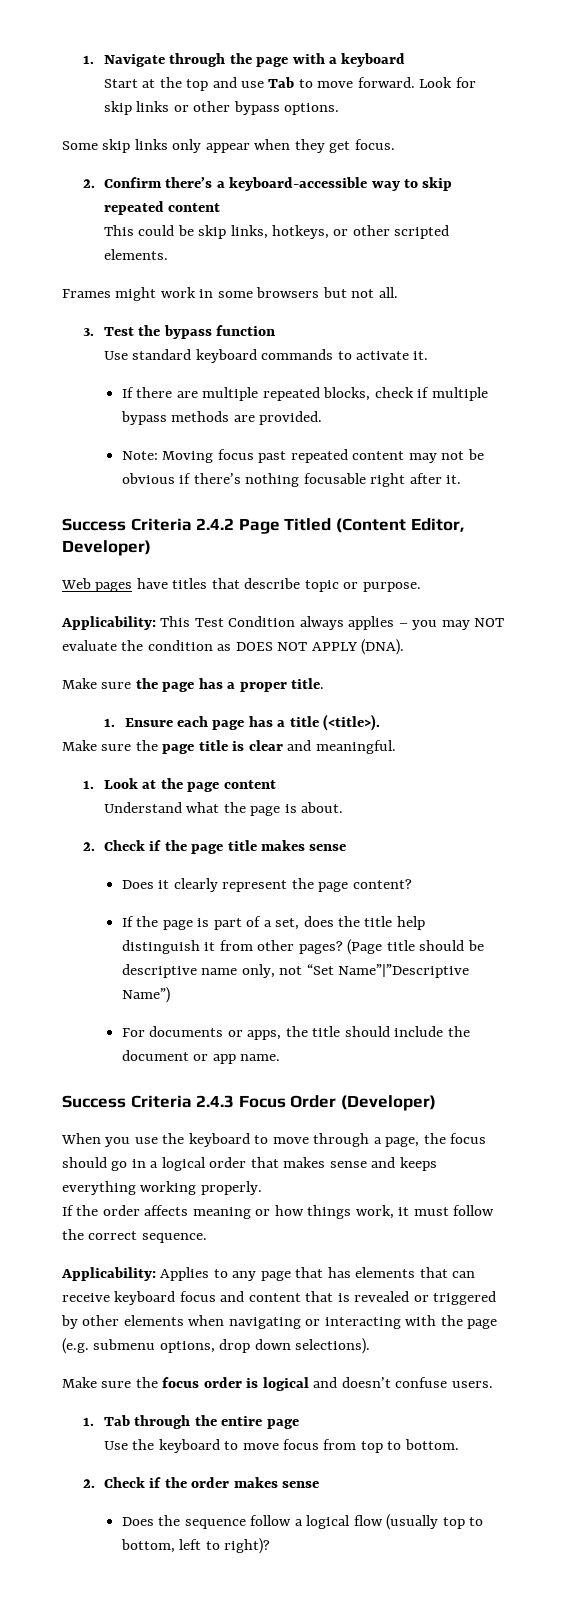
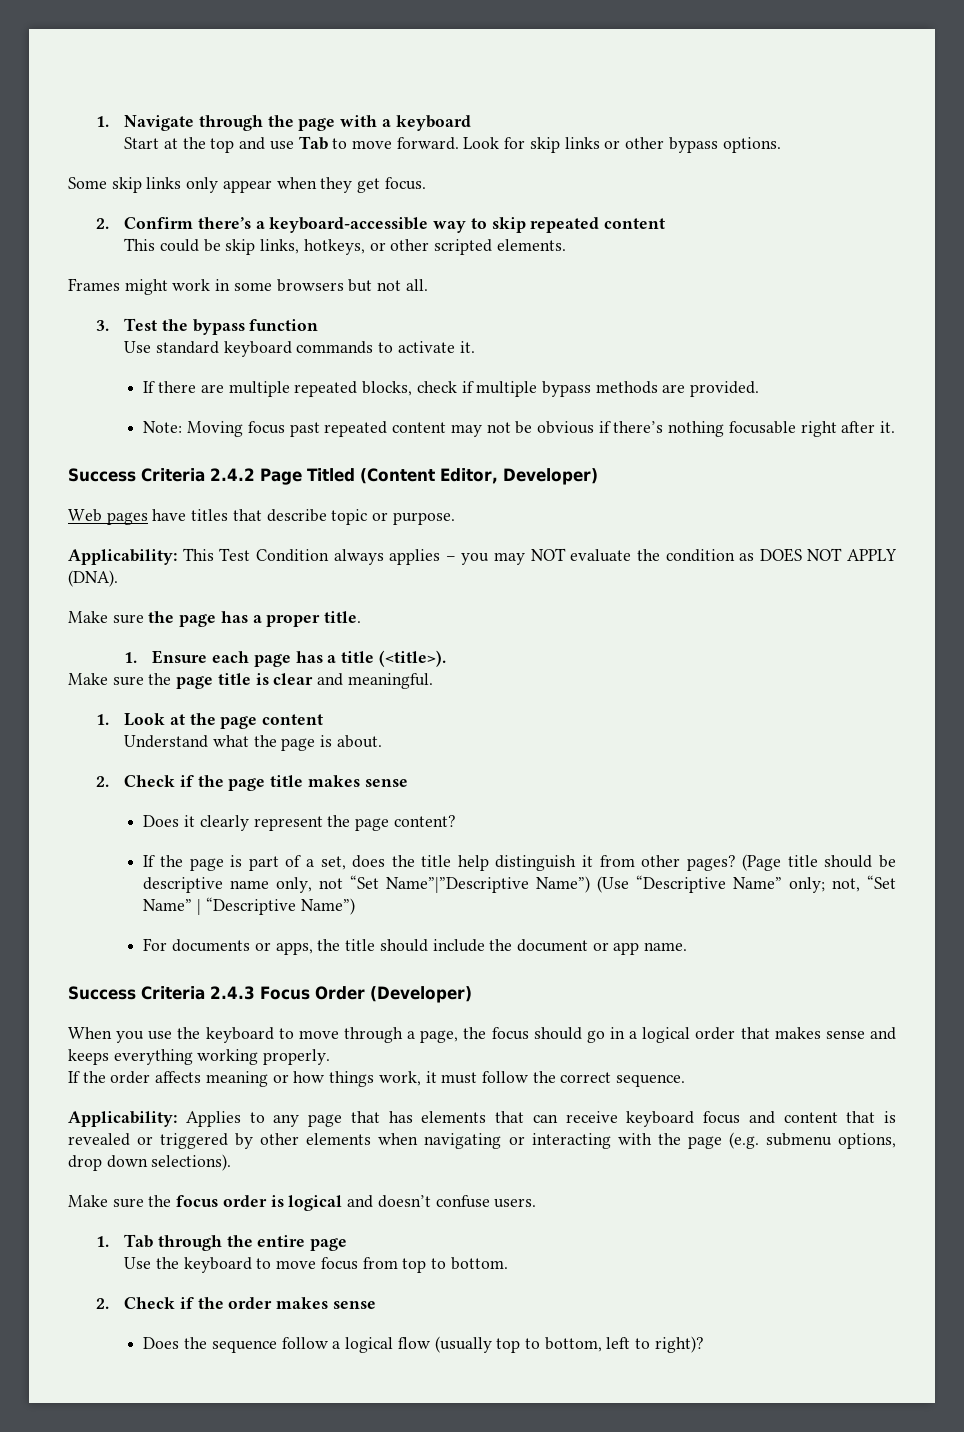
(170, 995) none -> [597,875,897,893] [143,897,355,915] (Use “Descriptive Name” only; not, “Set Name” | “Descriptive Name”)

